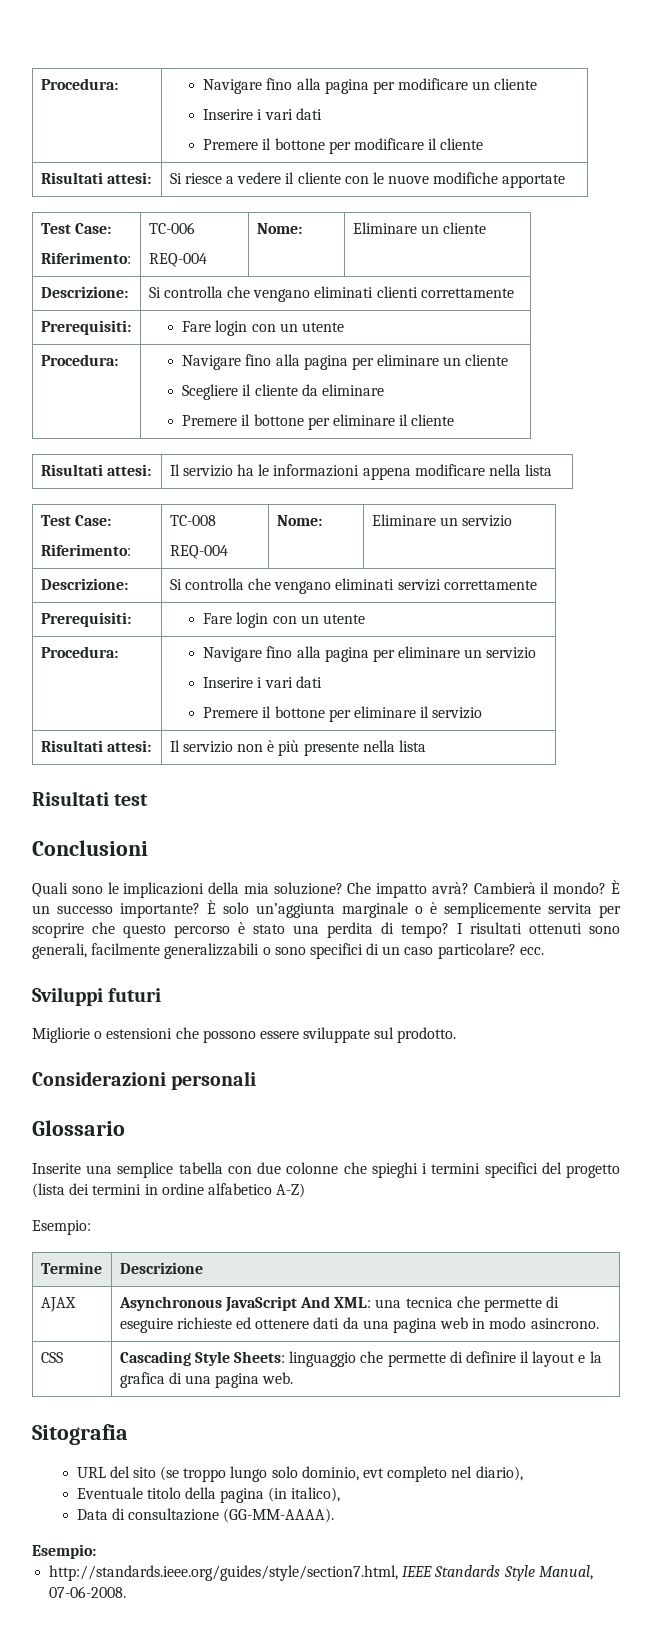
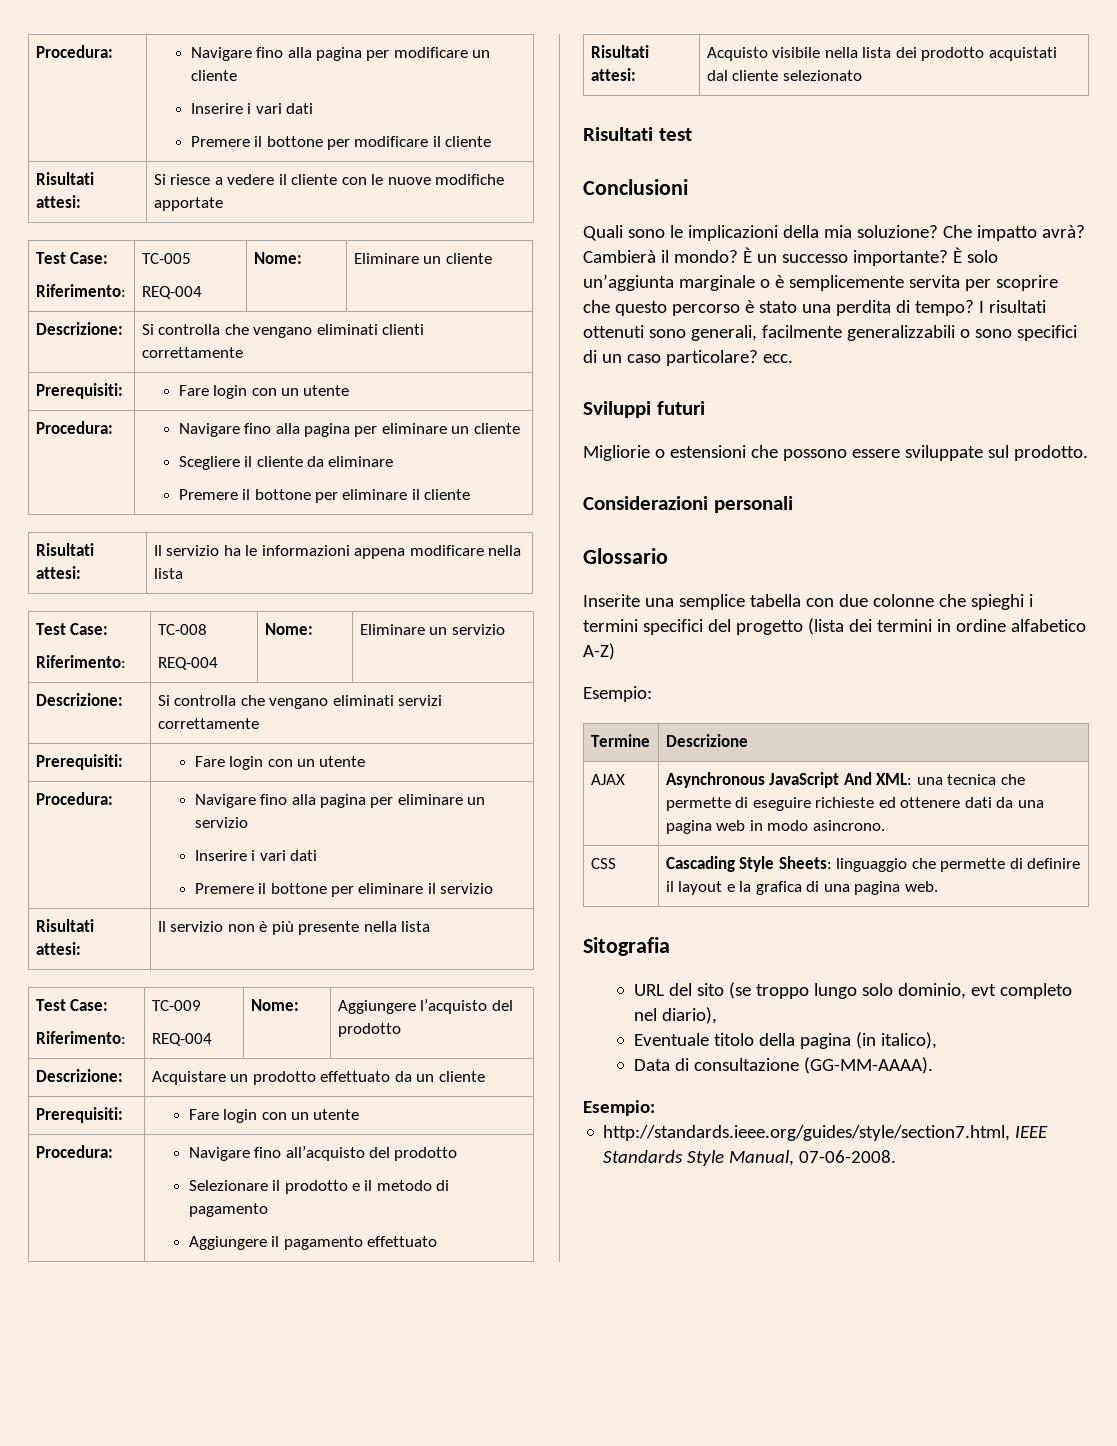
[148,222,195,234] TC-006 -> [141,253,191,264] TC-005
(426, 746) none -> [35,999,109,1011] [35,1031,126,1044] [151,1000,201,1011] [151,1033,212,1046] [250,999,299,1011] [337,999,513,1014] [337,1023,401,1037] [35,1069,123,1082] [151,1071,485,1085] [35,1107,123,1123] [188,1109,360,1123] [35,1145,113,1158] [188,1146,458,1161] [188,1180,450,1194] [188,1203,268,1217] [188,1236,437,1250] [590,45,649,58] [590,68,636,81] [706,47,1057,61] [706,70,862,81] // Test Case: // Riferimento: | TC-009 // REQ-004 | Nome: | Aggiungere l’acquisto del prodotto // Descrizione: | Acquistare un prodotto effettuato da un cliente // Prerequisiti: | Fare login con un utente // Procedura: | Navigare fino all’acquisto del prodotto // Selezionare il prodotto e il metodo di pagamento // Aggiungere il pagamento effettuato // Risultati attesi: | Acquisto visibile nella lista dei prodotto acquistati dal cliente selezionato

